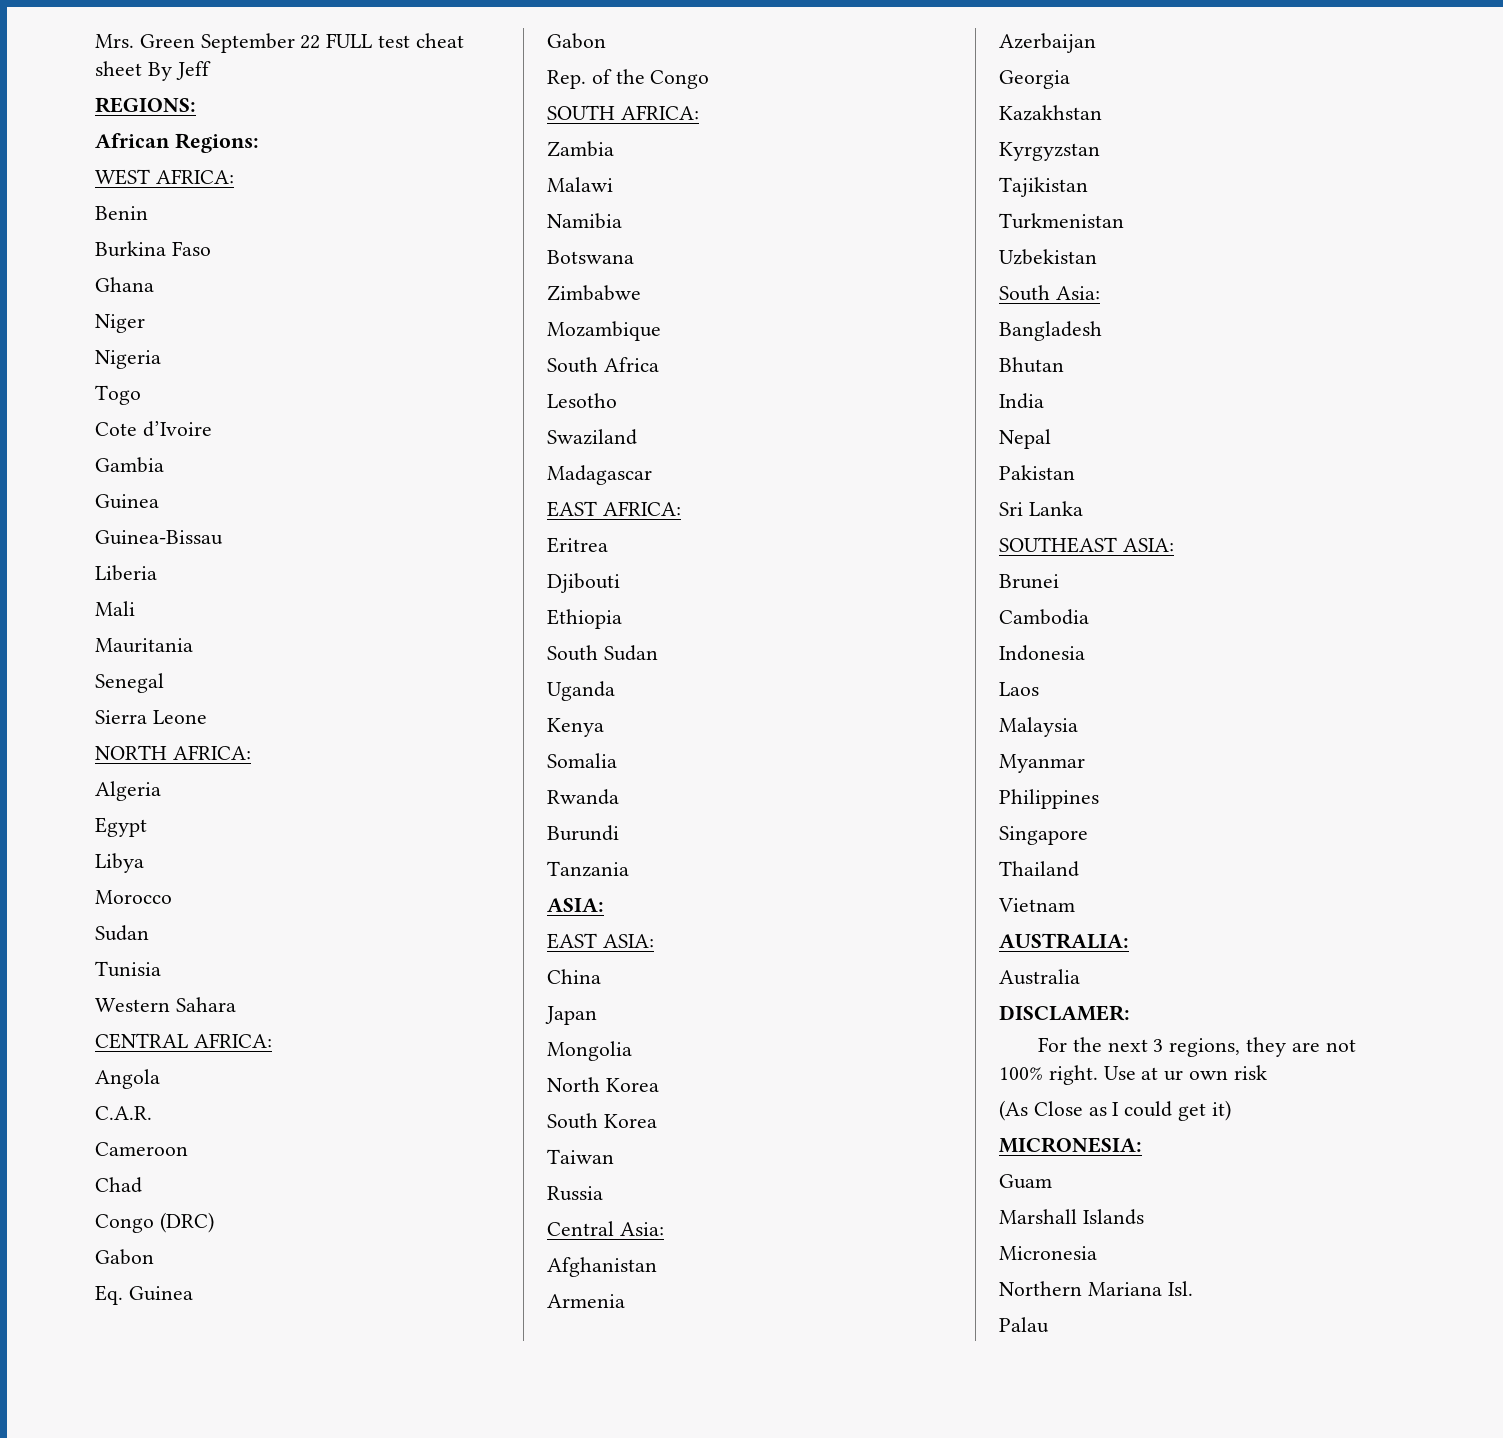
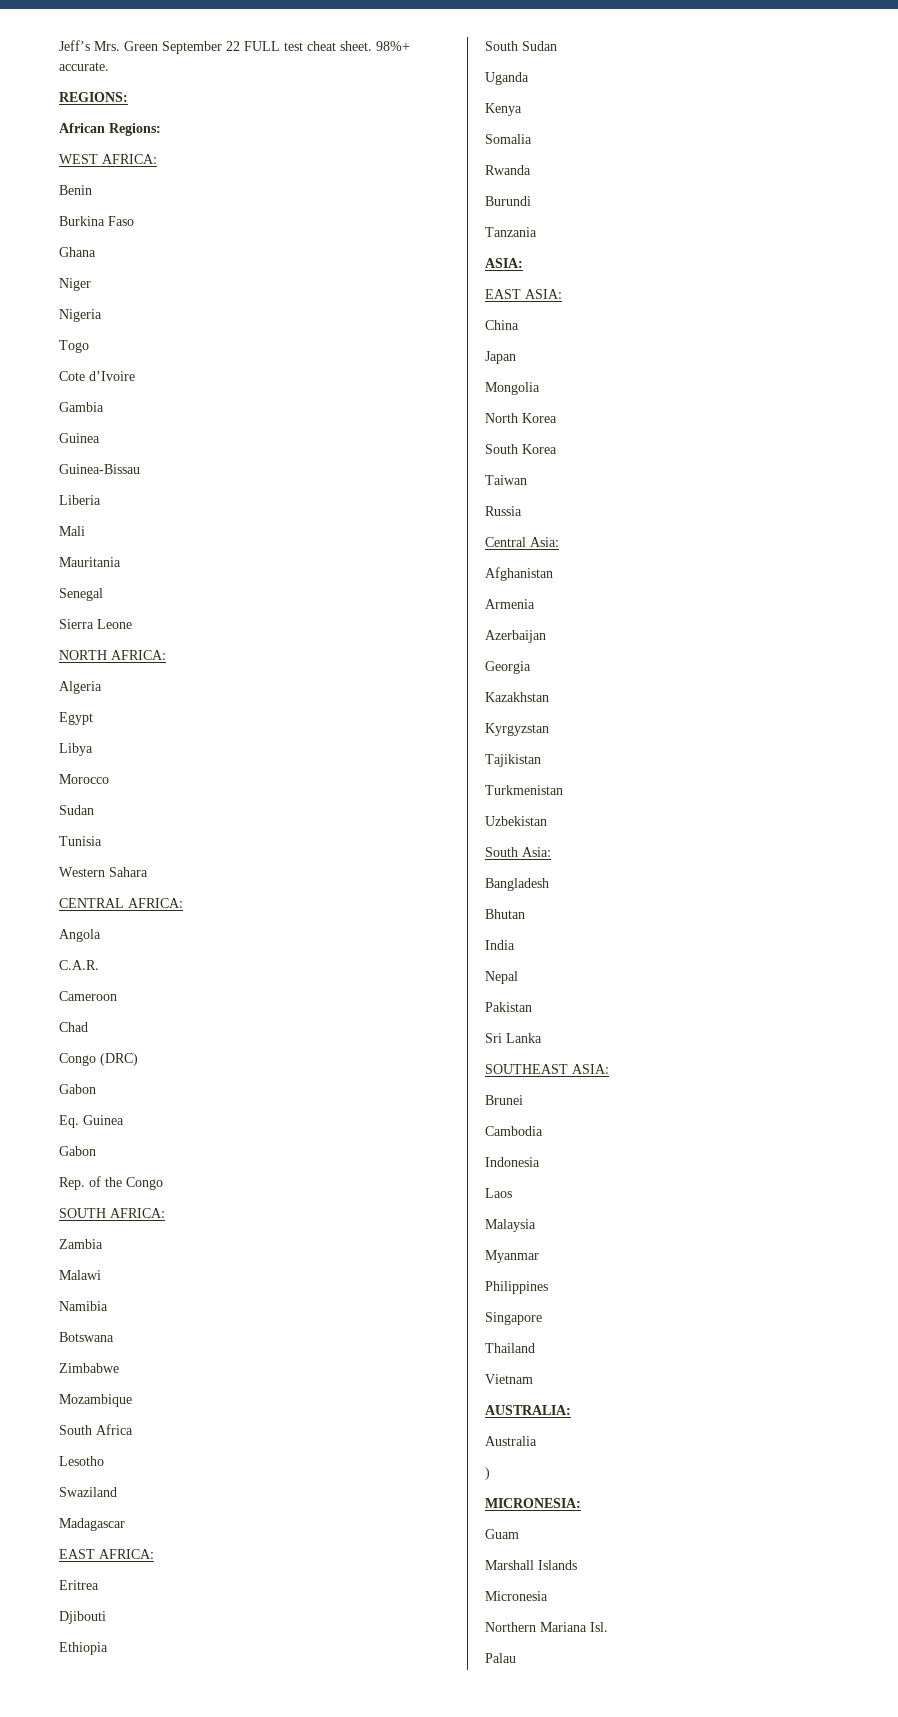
(95, 41) none -> [59,40,90,51] Jeff’s
[95,61,211,81] sheet By Jeff -> [340,41,410,51] [59,62,109,71] sheet. 98%+ accurate.
[999,1005,1130,1021] [1038,1037,1356,1057] [999,1065,1267,1085] [999,1100,1231,1121] DISCLAMER: // For the next 3 regions, they are not 100% right. Use at ur own risk // (As Close as I could get it) -> [485,1467,490,1480] )

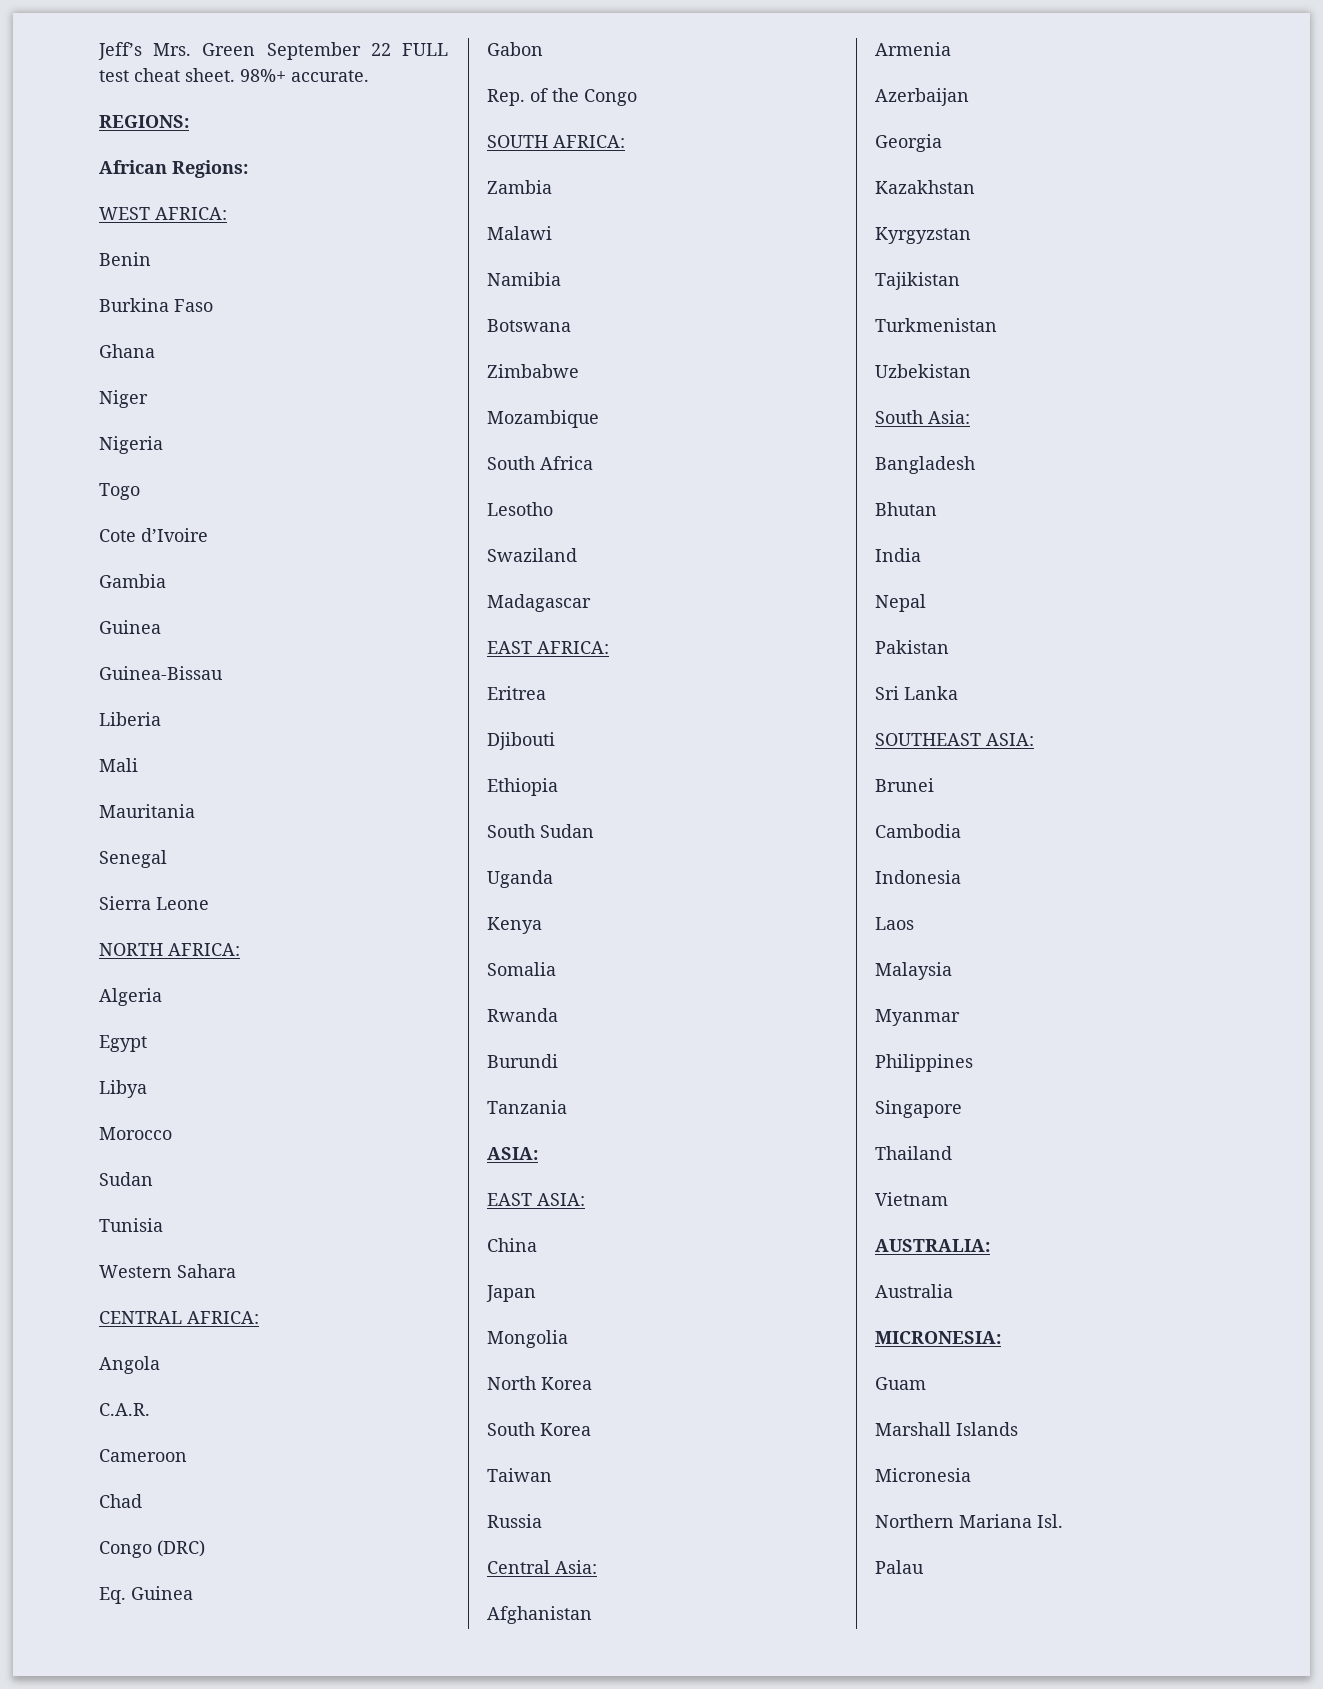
[59,1084,96,1094] // Gabon -> (205, 1548) none
[485,1467,490,1480] // ) -> (953, 1291) none

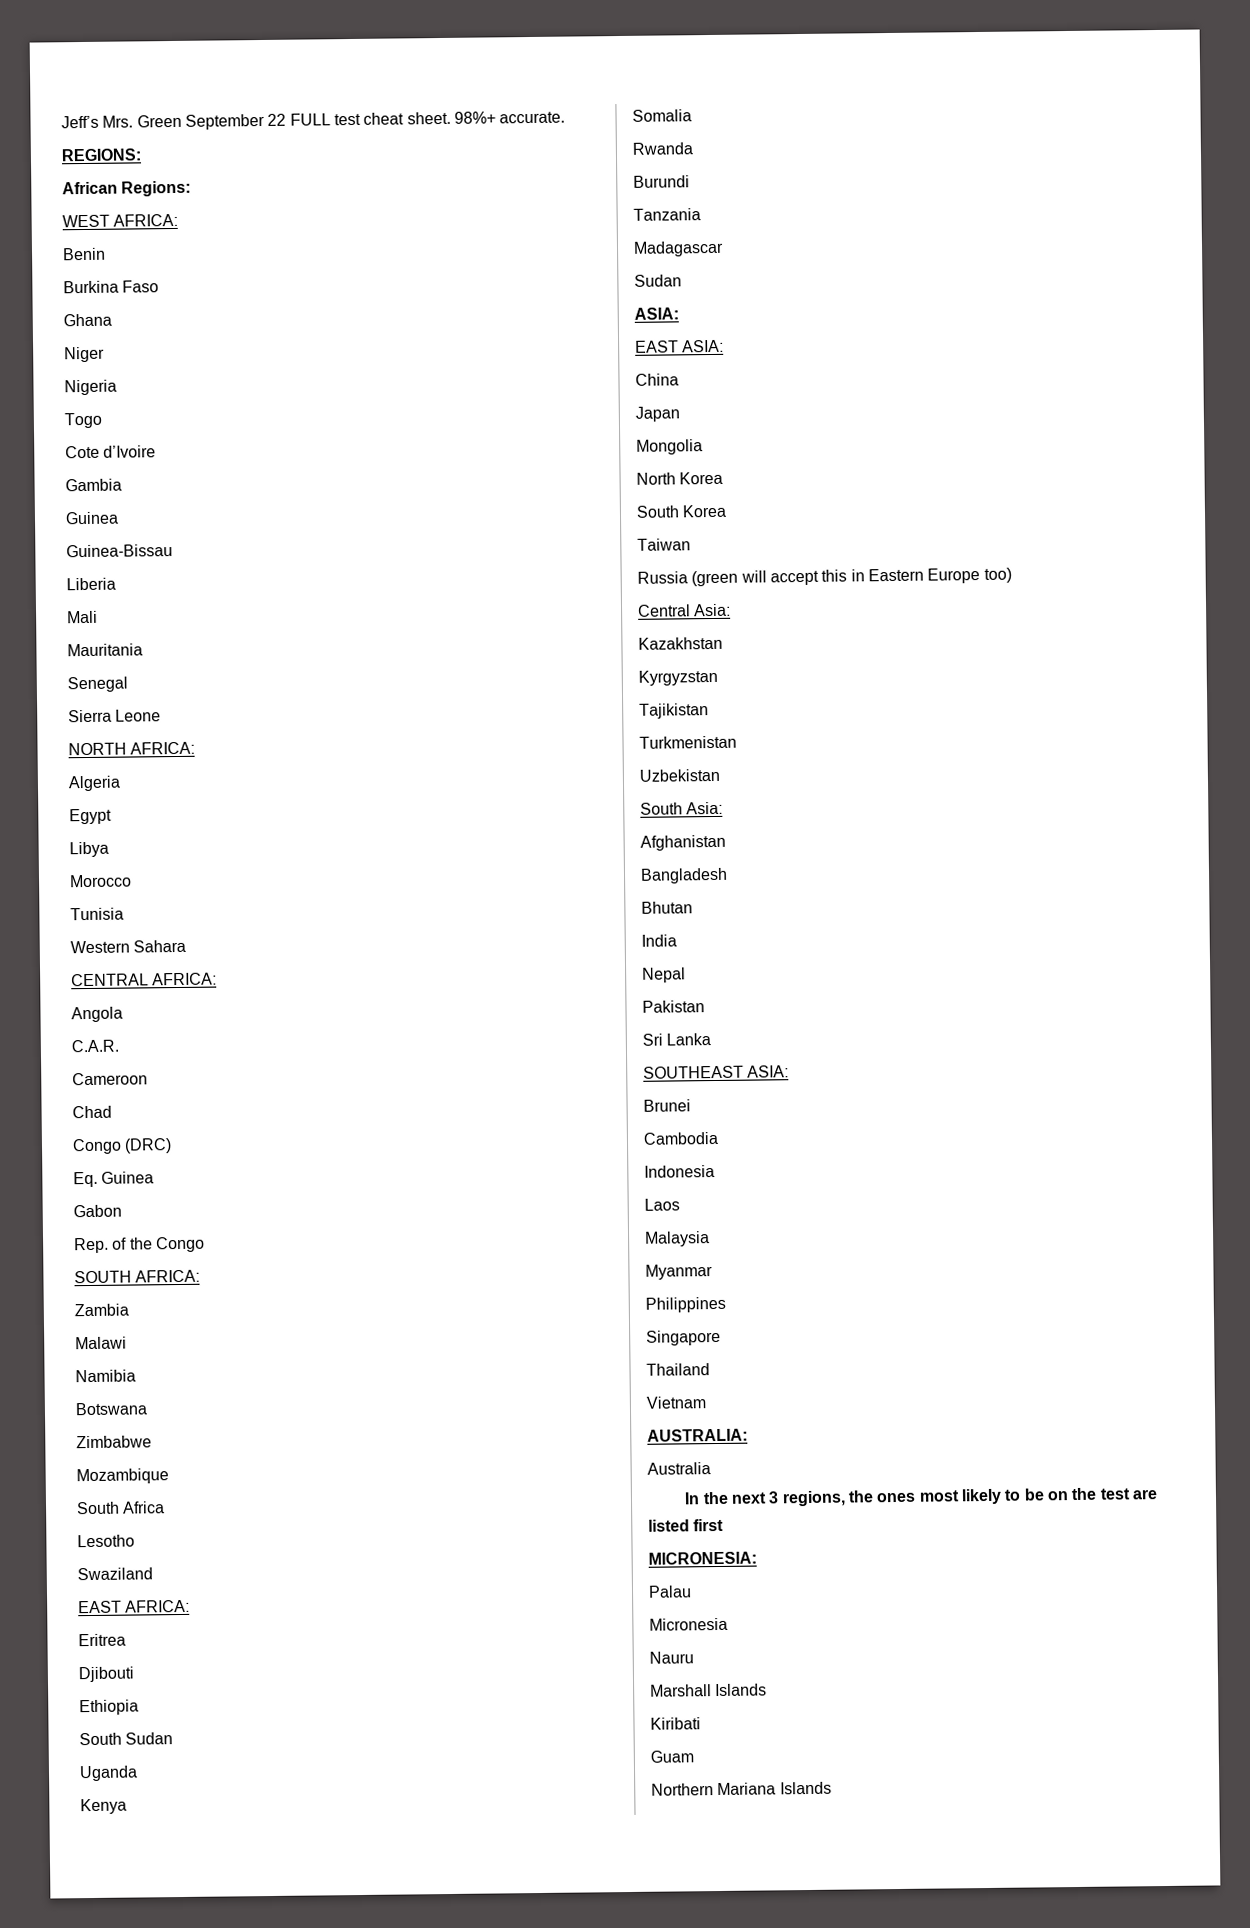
[99,1172,153,1186] // Sudan -> (132, 881) none
[487,594,591,612] // Madagascar -> (153, 1574) none
(567, 1107) none -> [633,240,724,257] [634,274,682,287] // Madagascar // Sudan
[487,1560,597,1574] [487,1606,592,1624] [875,42,951,56] [875,88,969,106] [875,134,942,152] // Central Asia: // Afghanistan // Armenia // Azerbaijan // Georgia -> [691,567,1012,587] [637,603,732,617] (green will accept this in Eastern Europe too) // Central Asia:
(970, 417) none -> [640,834,726,851] // Afghanistan
[875,1331,1001,1344] [875,1377,926,1390] MICRONESIA: // Guam -> [684,1487,1158,1507] [648,1518,725,1532] [648,1551,757,1565] [648,1585,692,1598] [649,1617,728,1631] [649,1651,694,1664] In the next 3 regions, the ones most likely to be on the test are listed first // MICRONESIA: // Palau // Micronesia // Nauru
[875,1468,971,1482] Micronesia -> [650,1717,701,1730] [650,1750,694,1763] Kiribati // Guam
[1037,1514,1063,1528] [875,1560,924,1574] Isl. // Palau -> [779,1781,832,1795] Islands

